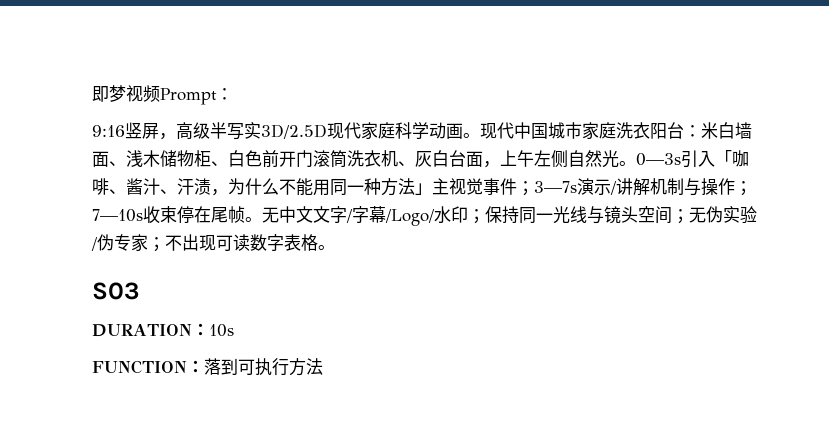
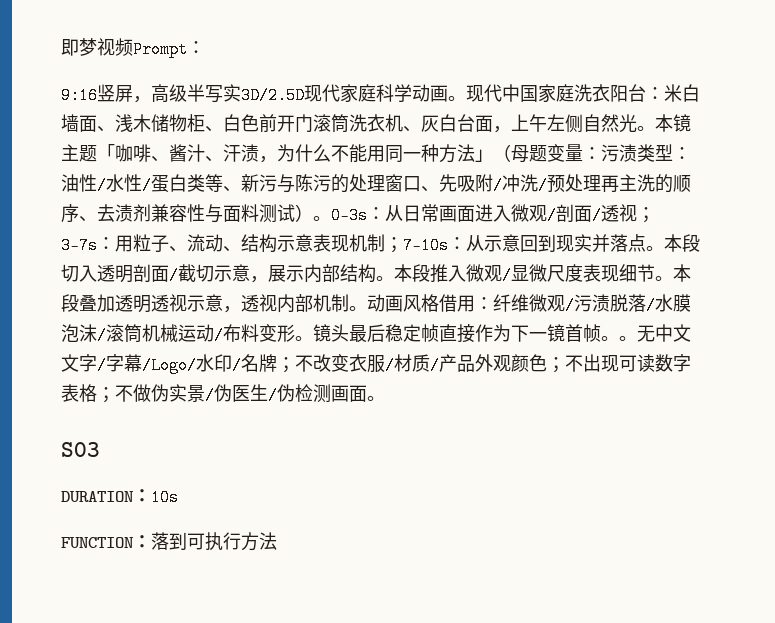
[548,122,582,139] 城市 -> (538, 93) none
[636,150,715,168] 0—3s引入 -> [655,114,691,132] [61,144,97,162] 本镜主题
[432,178,752,196] [92,206,245,224] 主视觉事件；3—7s演示/讲解机制与操作；7—10s收束停在尾帧 -> [493,144,691,163] [61,174,691,194] [61,204,655,224] [61,234,700,254] [61,264,691,284] [61,294,691,314] [61,324,619,344] （母题变量：污渍类型：油性/水性/蛋白类等、新污与陈污的处理窗口、先吸附/冲洗/预处理再主洗的顺序、去渍剂兼容性与面料测试）。0—3s：从日常画面进入微观/剖面/透视；3—7s：用粒子、流动、结构示意表现机制；7—10s：从示意回到现实并落点。本段切入透明剖面/截切示意，展示内部结构。本段推入微观/显微尺度表现细节。本段叠加透明透视示意，透视内部机制。动画风格借用：纤维微观/污渍脱落/水膜泡沫/滚筒机械运动/布料变形。镜头最后稳定帧直接作为下一镜首帧。
[468,206,757,224] [91,234,148,252] ；保持同一光线与镜头空间；无伪实验/伪专家 -> [232,354,547,374] /名牌；不改变衣服/材质/产品外观颜色
(318, 242) none -> [97,384,367,404] ；不做伪实景/伪医生/伪检测画面

